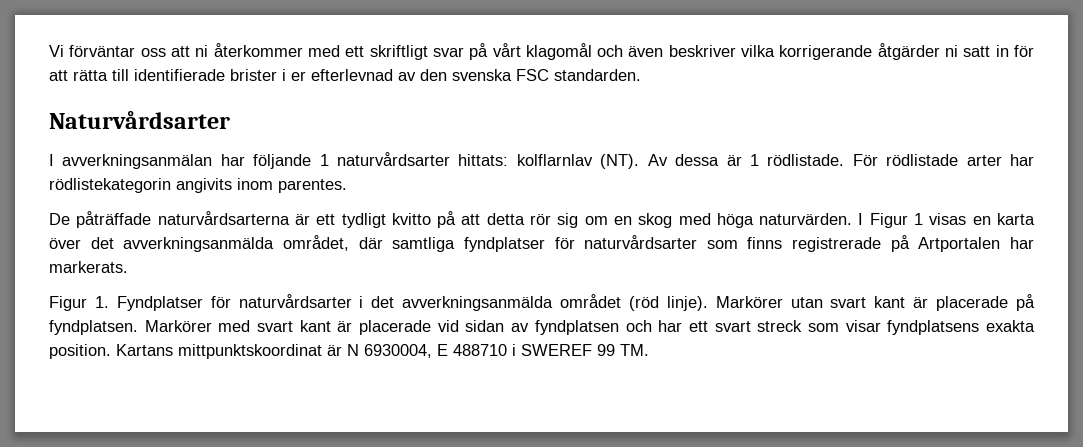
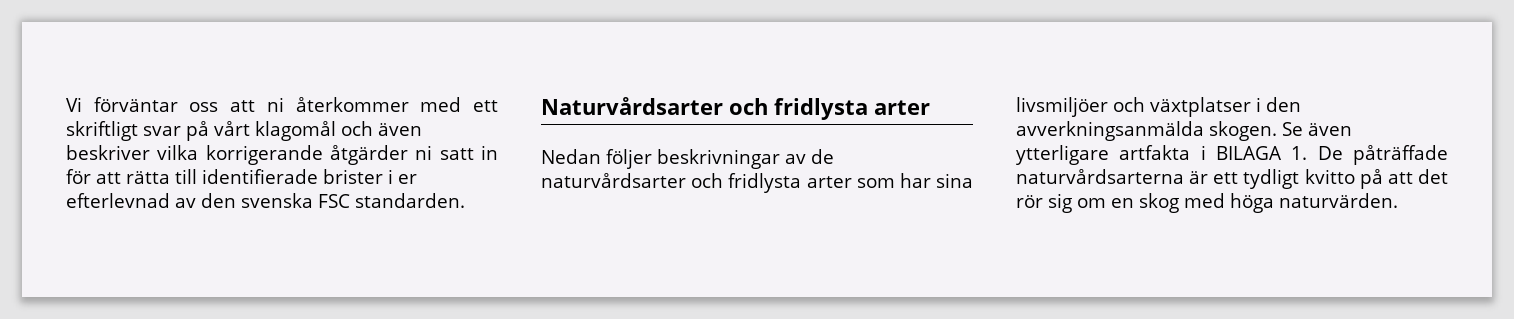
[49,152,1034,169] [49,178,347,193] // I avverkningsanmälan har följande 1 naturvårdsarter hittats: kolflarnlav (NT). Av dessa är 1 rödlistade. För rödlistade arter har rödlistekategorin angivits inom parentes. // -> [729,98,930,120] [541,149,834,169] [541,173,973,193] [1016,97,1301,117] [1016,121,1352,141] [1016,145,1308,165] och fridlysta arter // Nedan följer beskrivningar av de naturvårdsarter och fridlysta arter som har sina livsmiljöer och växtplatser i den avverkningsanmälda skogen. Se även ytterligare artfakta i BILAGA 1.
[486,213,525,225] detta -> [1418,169,1448,184] det
[858,213,1036,228] [49,235,1034,252] [49,261,128,273] [49,294,1035,311] [49,320,1036,335] [49,344,649,359] I Figur 1 visas en karta över det avverkningsanmälda området, där samtliga fyndplatser för naturvårdsarter som finns registrerade på Artportalen har markerats. // Figur 1. Fyndplatser för naturvårdsarter i det avverkningsanmälda området (röd linje). Markörer utan svart kant är placerade på fyndplatsen. Markörer med svart kant är placerade vid sidan av fyndplatsen och har ett svart streck som visar fyndplatsens exakta position. Kartans mittpunktskoordinat är N 6930004, E 488710 i SWEREF 99 TM. -> (1398, 200) none

